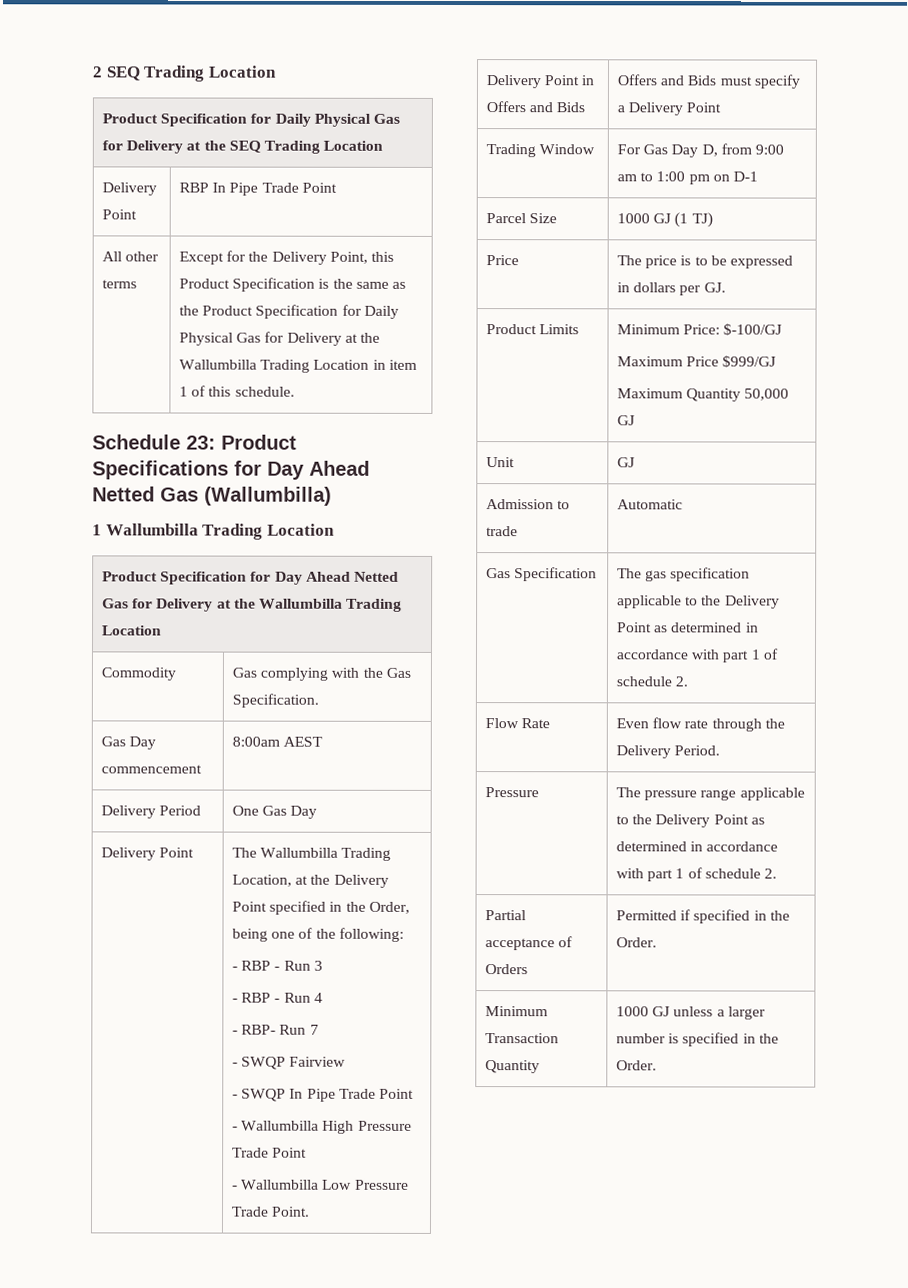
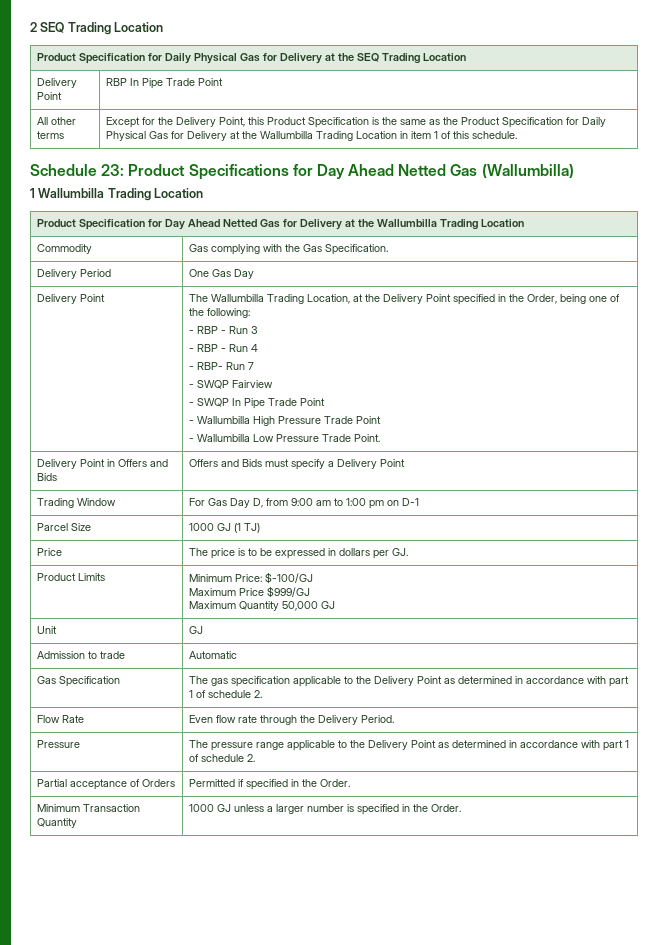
[101,736,157,750] [101,764,203,774] [232,736,324,747] // Gas Day commencement | 8:00am AEST -> (388, 249) none

